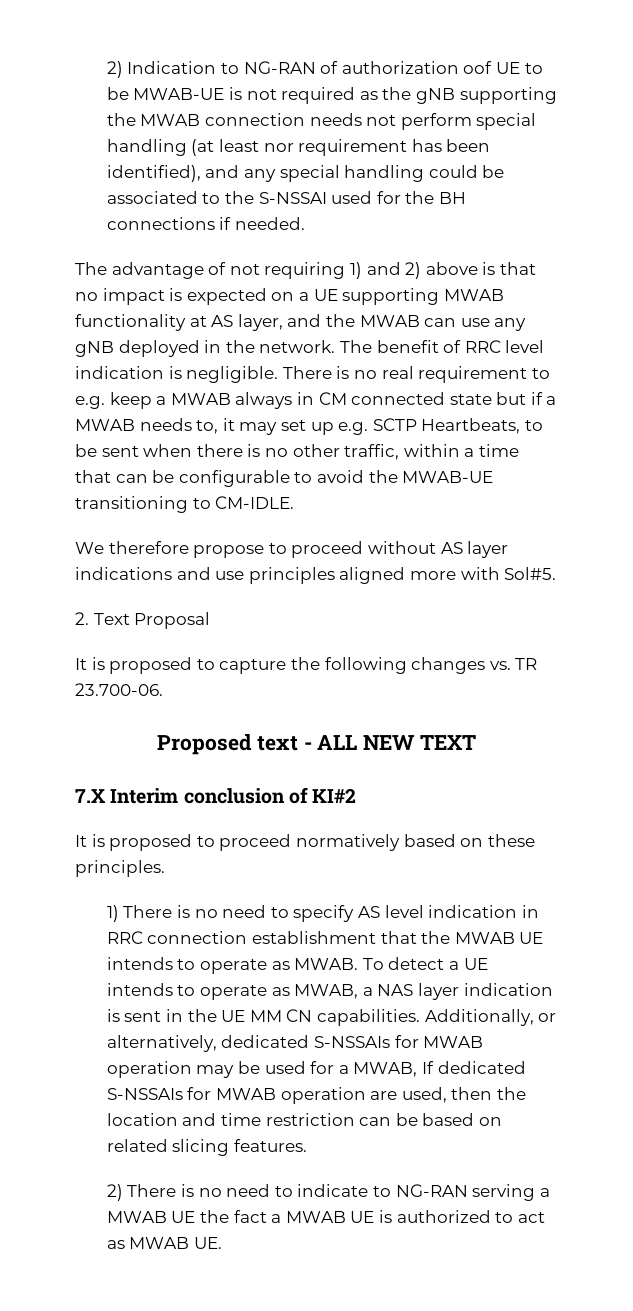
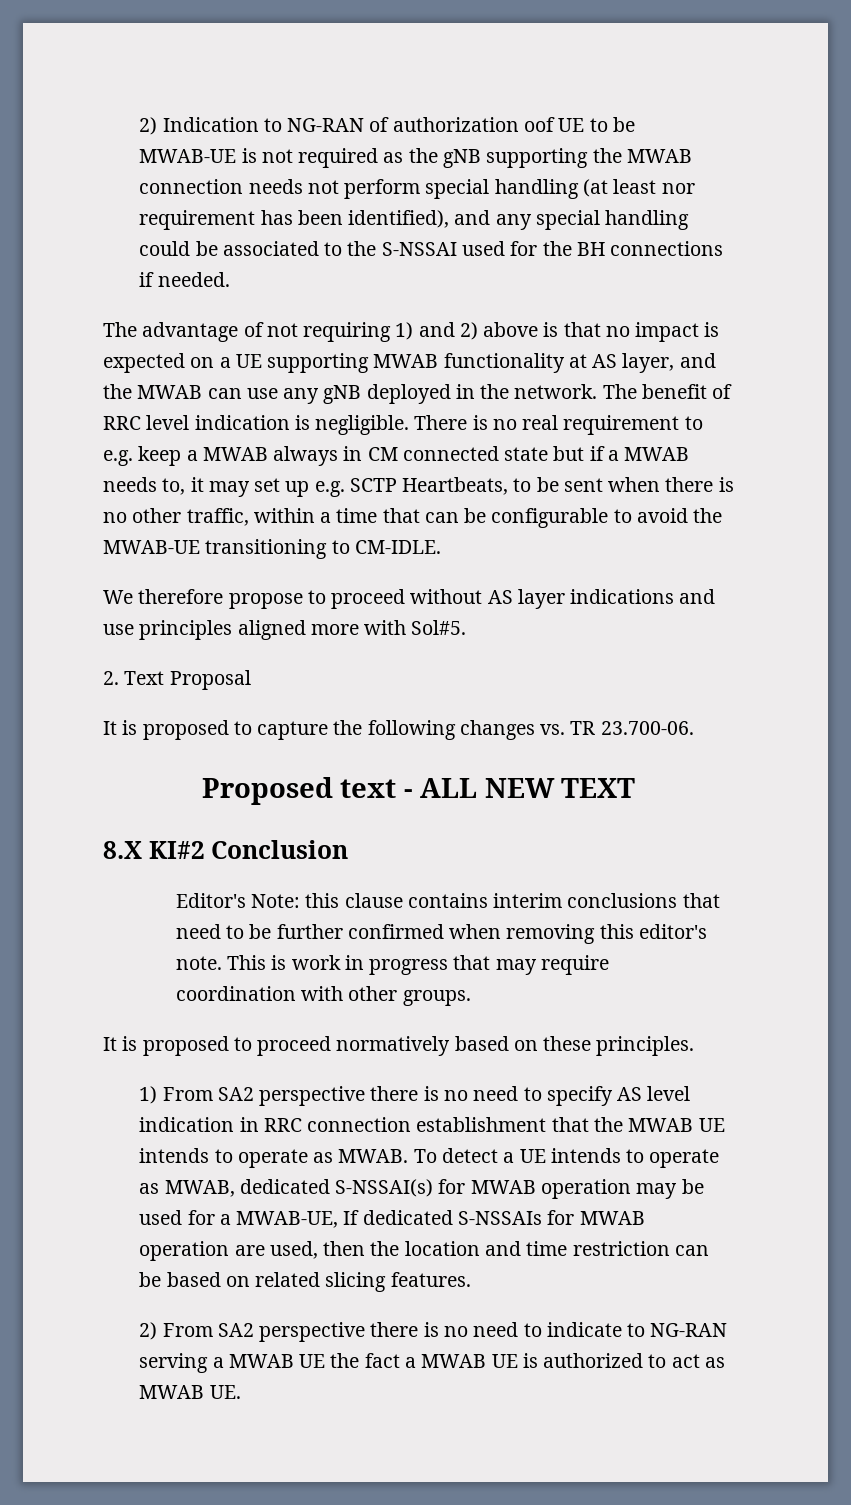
[75,787,357,804] 7.X Interim conclusion of KI#2 -> [103,840,349,859] [175,893,720,908] [175,924,707,944] [175,955,609,975] [175,986,471,1006] 8.X KI#2 Conclusion // Editor's Note: this clause contains interim conclusions that need to be further confirmed when removing this editor's note. This is work in progress that may require coordination with other groups.
[123,905,173,918] There -> [162,1086,419,1106] From SA2 perspective there
[362,983,553,1000] [106,1009,557,1026] [106,1035,391,1052] a NAS layer indication is sent in the UE MM CN capabilities. Additionally, or alternatively, dedicated S-NSSAIs -> [239,1179,434,1197] dedicated S-NSSAI(s)
[353,1062,418,1077] MWAB, -> [236,1211,339,1228] MWAB-UE,
[127,1184,177,1197] There -> [162,1322,419,1342] From SA2 perspective there

